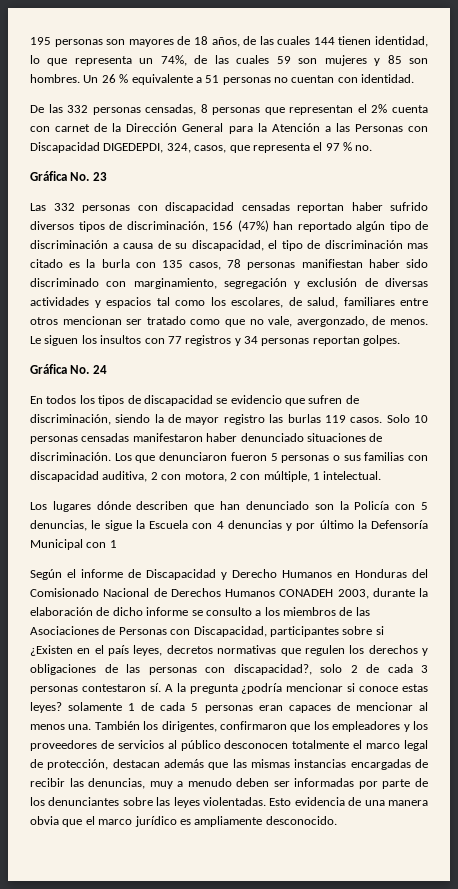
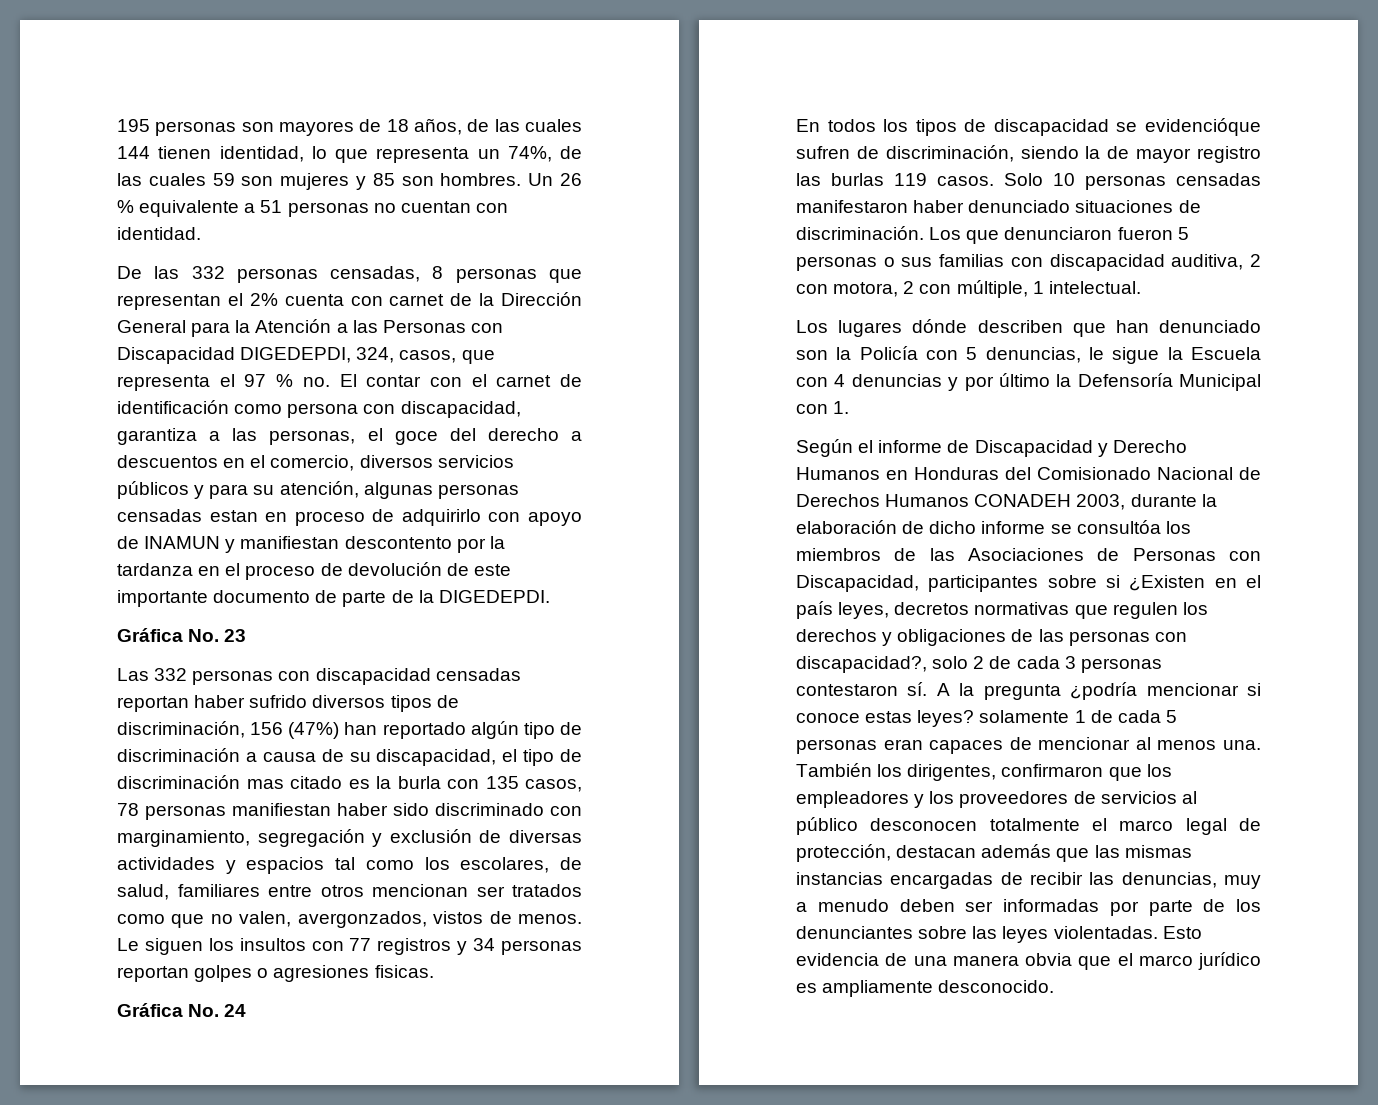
(373, 148) none -> [339,374,582,387] [117,400,521,418] [117,428,582,445] [117,455,514,471] [117,481,519,499] [117,509,582,526] [117,536,505,553] [117,562,511,580] [117,590,550,607] El contar con el carnet de identificación como persona con discapacidad, garantiza a las personas, el goce del derecho a descuentos en el comercio, diversos servicios públicos y para su atención, algunas personas censadas estan en proceso de adquirirlo con apoyo de INAMUN y manifiestan descontento por la tardanza en el proceso de devolución de este importante documento de parte de la DIGEDEPDI.
[146,316,186,325] tratado -> [512,884,582,897] tratados
[268,316,368,327] vale, avergonzado, -> [239,911,484,928] valen, avergonzados, vistos
[363,335,401,346] golpes. -> [194,965,434,982] golpes o agresiones fisicas.
[230,395,305,406] evidencio que -> [1145,118,1261,136] evidencióque
[109,540,117,548] 1 -> [833,401,850,414] 1.
[205,607,262,616] consulto a -> [1076,520,1161,534] consultóa

